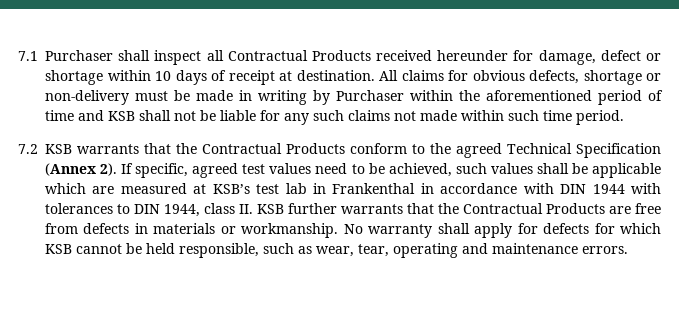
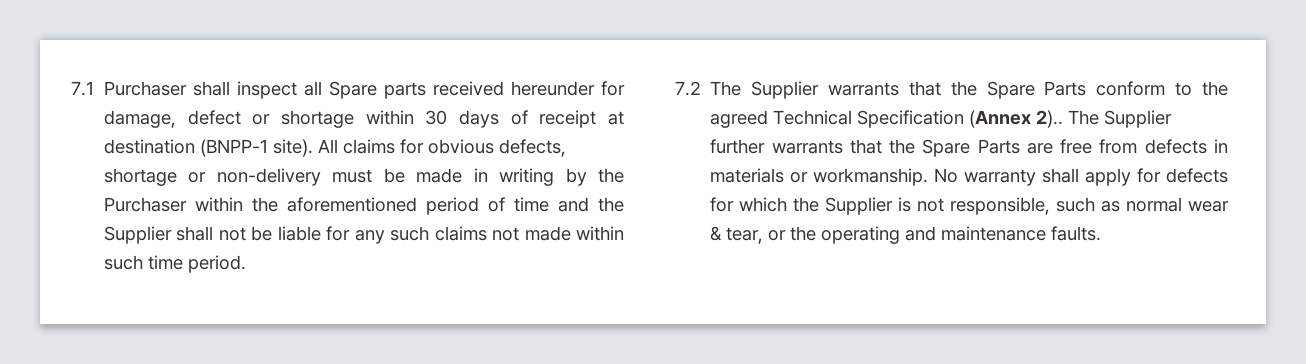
[227,50,371,61] Contractual Products -> [328,81,426,99] Spare parts
[155,71,171,81] 10 -> [425,110,448,125] 30
[296,70,375,81] destination. -> [103,139,313,157] destination (BNPP-1 site).
(330, 97) none -> [598,168,624,183] the
[108,111,135,121] KSB -> [598,197,624,212] [103,226,172,244] the Supplier
[45,143,345,154] KSB warrants that the Contractual Products -> [710,81,1087,99] The Supplier warrants that the Spare Parts
[100,163,662,178] [45,183,662,194] [45,203,284,217] 2). If specific, agreed test values need to be achieved, such values shall be applicable which are measured at KSB’s test lab in Frankenthal in accordance with DIN 1944 with tolerances to DIN 1944, class II. KSB -> [1036,110,1173,128] 2).. The Supplier
[463,203,605,214] Contractual Products -> [922,139,1020,157] Spare Parts
[45,243,389,258] KSB cannot be held responsible, such as wear, tear, -> [793,197,1229,215] [710,226,817,244] the Supplier is not responsible, such as normal wear & tear, or the
[582,246,628,254] errors. -> [1051,226,1102,241] faults.

